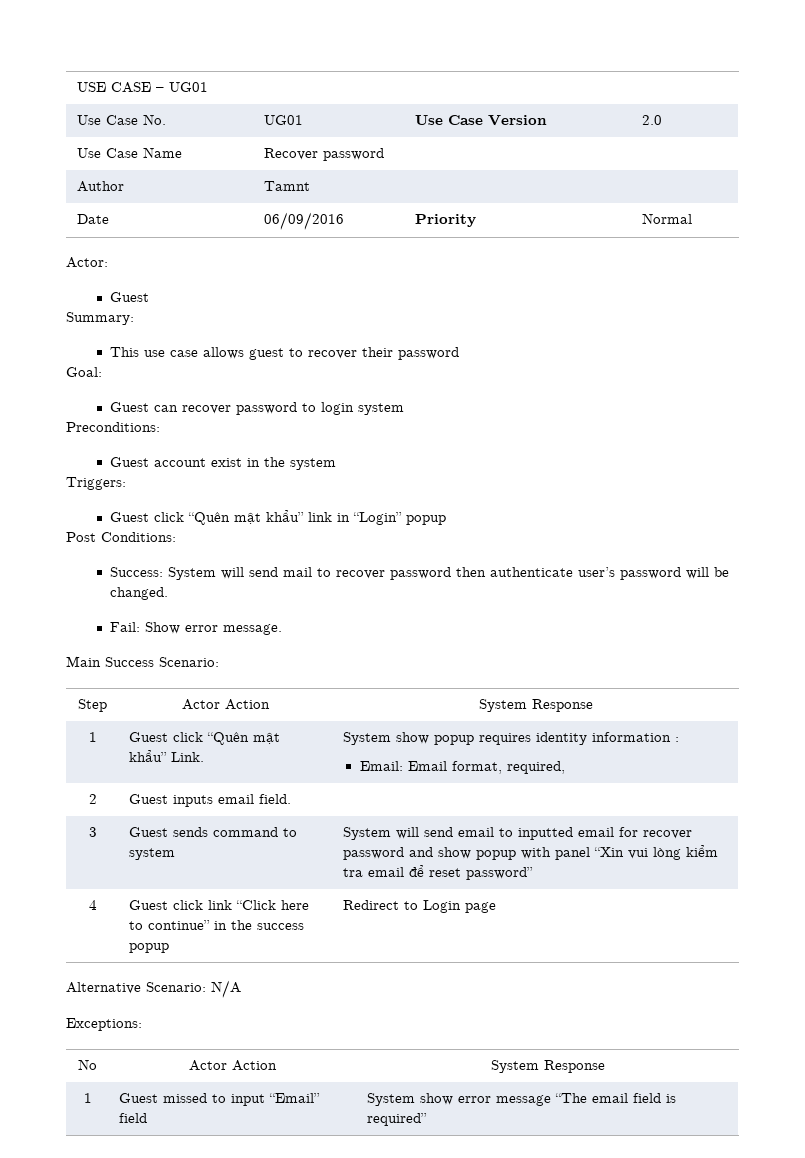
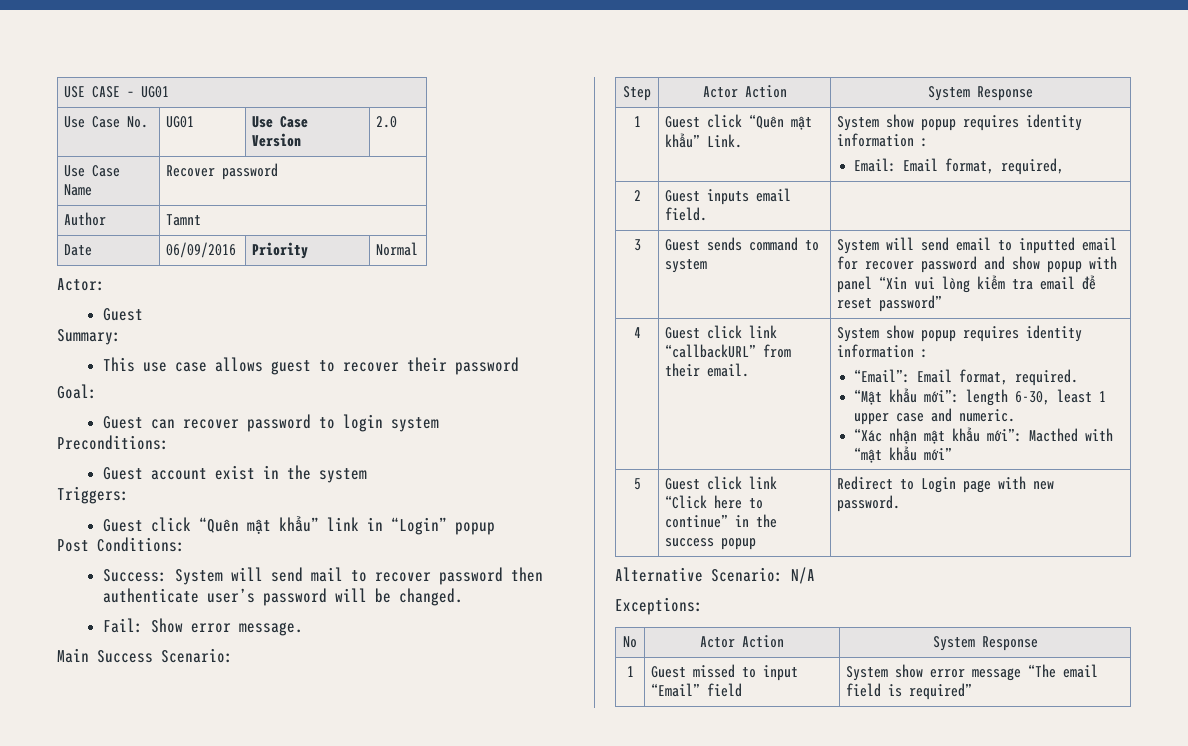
(97, 905) none -> [665,325,778,339] [665,344,792,358] [665,363,750,377] [837,325,1083,342] [837,344,929,358] [854,369,1079,386] [854,388,1107,406] [854,408,1016,425] [854,427,1114,444] [854,446,953,463] [633,478,641,490] | Guest click link “callbackURL” from their email. | System show popup requires identity information : // “Email”: Email format, required. // “Mật khẩu mới”: length 6-30, least 1 upper case and numeric. // “Xác nhận mật khẩu mới”: Macthed with “mật khẩu mới” // 5
(497, 907) none -> [998,476,1055,490] [837,495,901,512] with new password.

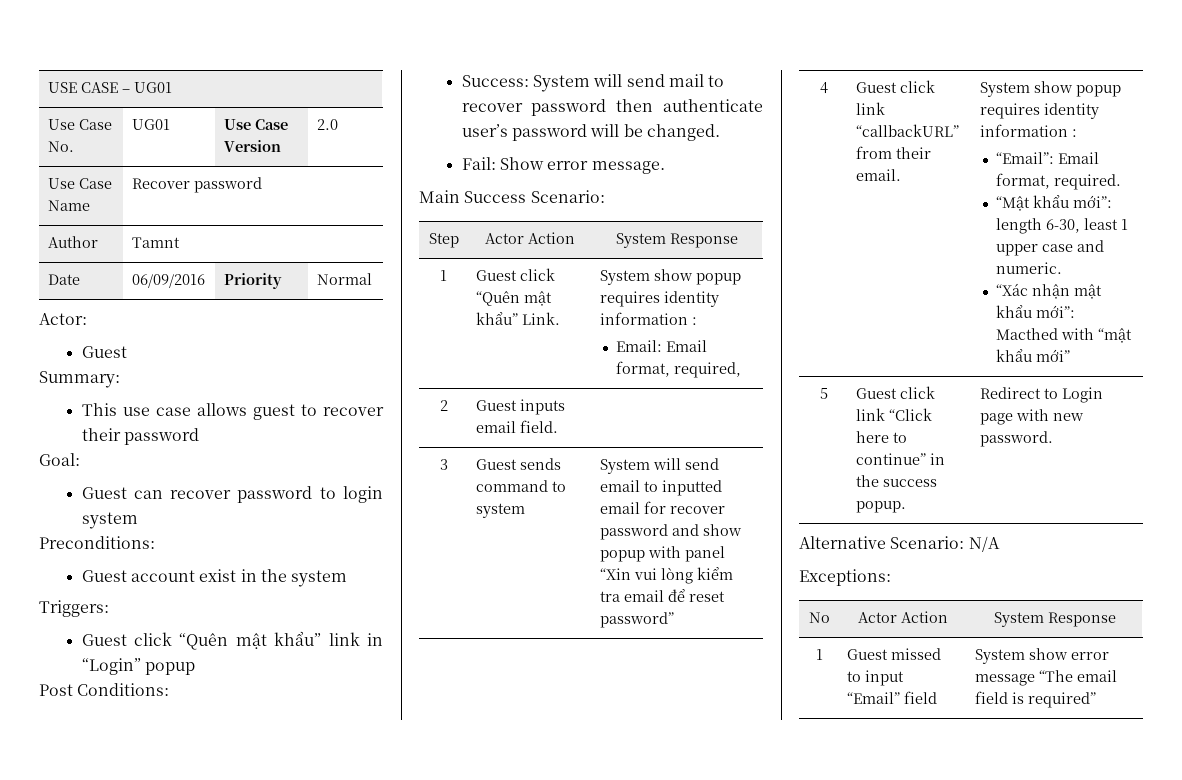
[721,538,757,550] popup -> [855,501,906,513] popup.

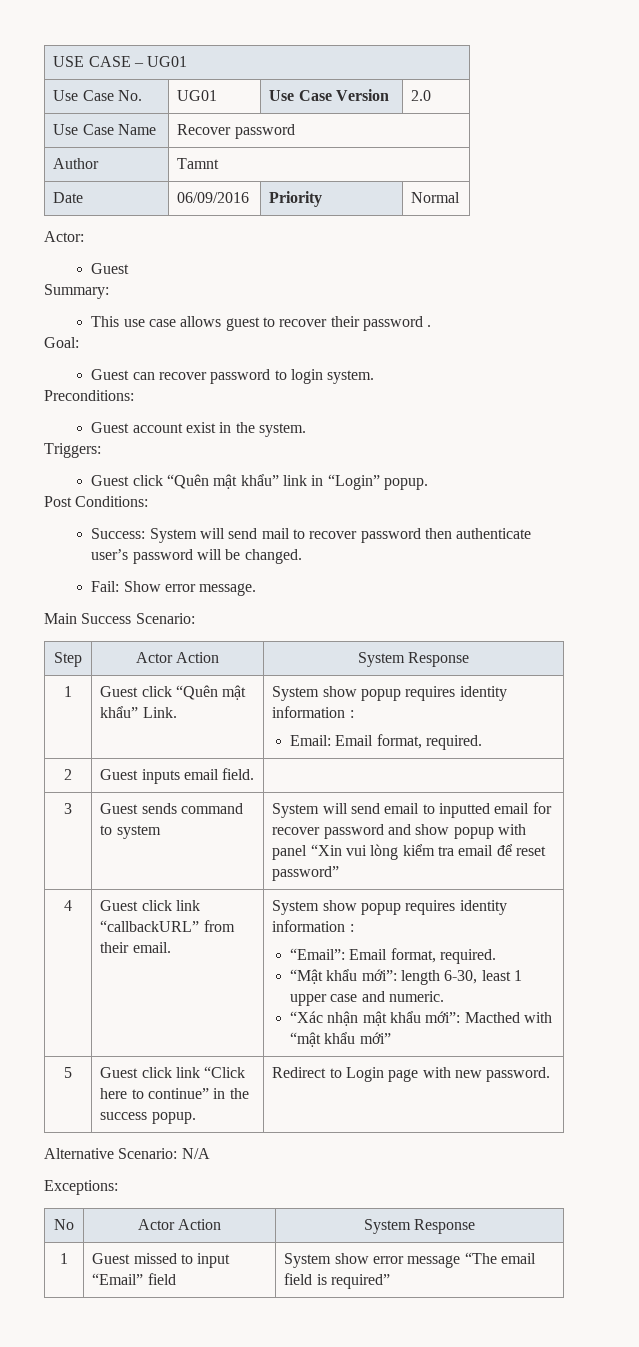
(199, 436) none -> [427,325,432,327] .
[81,512,138,529] system -> [327,370,375,384] system.
[291,570,348,587] system -> [258,423,306,437] system.
[144,662,195,675] popup -> [383,478,428,490] popup.
[673,362,741,378] required, -> [425,735,482,750] required.

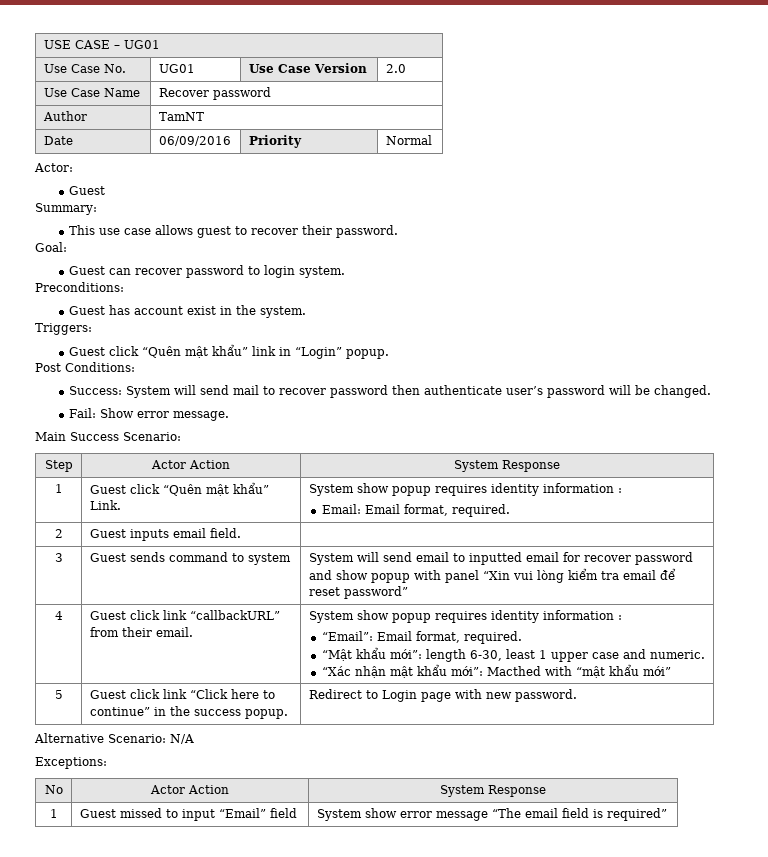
[177,158,220,169] Tamnt -> [158,112,204,121] TamNT
[362,316,432,331] password . -> [336,225,399,238] password.
(130, 427) none -> [109,305,131,315] has

